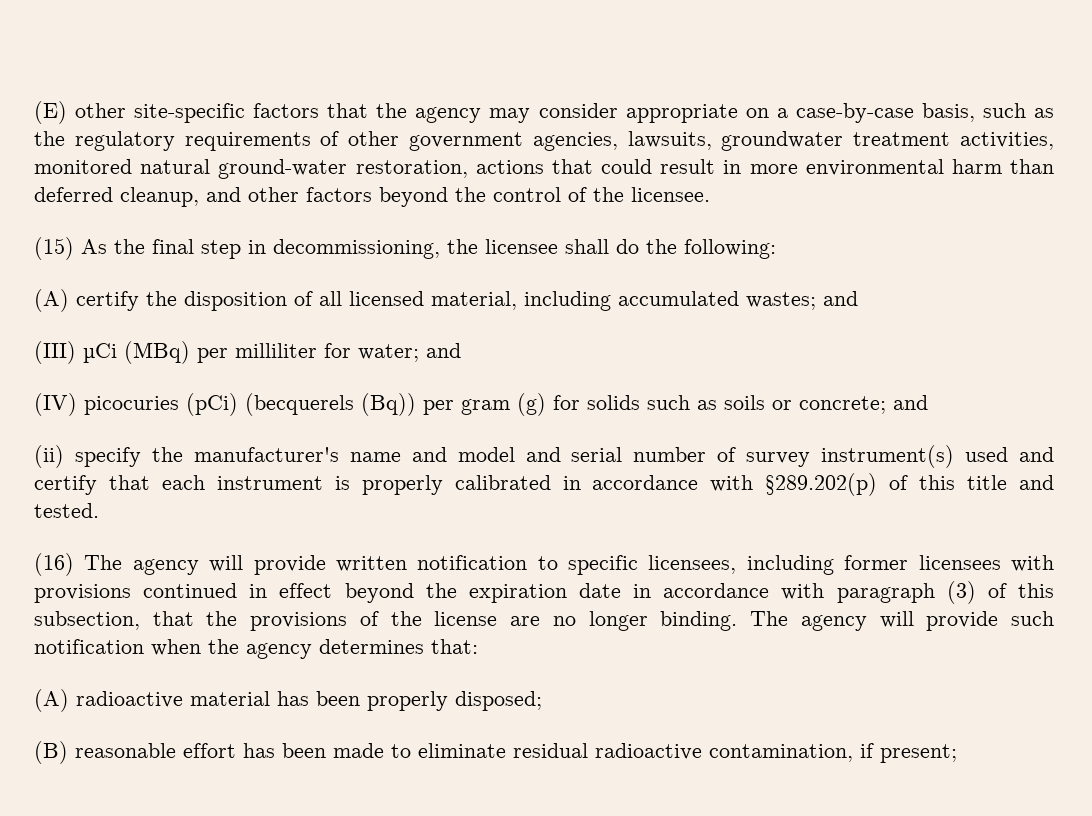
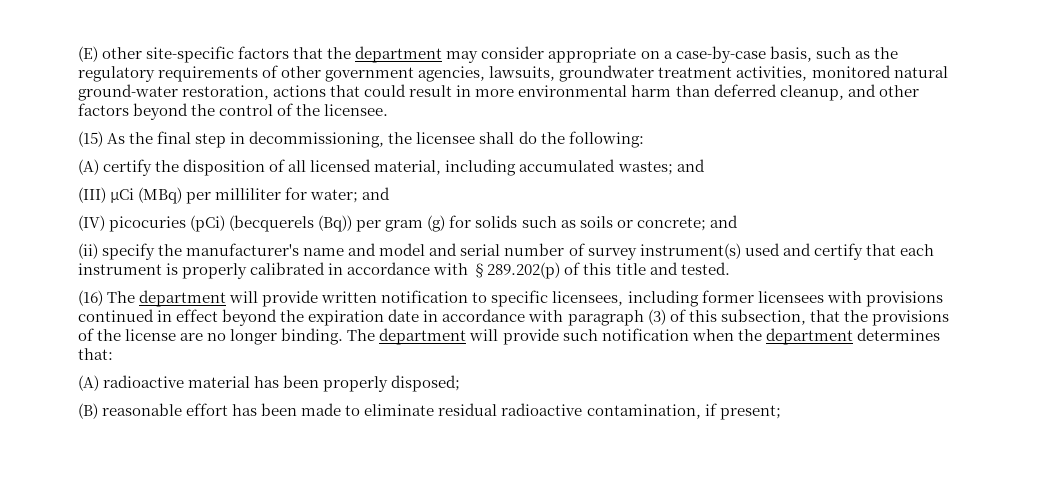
[415,107,482,123] agency -> [355,46,443,63] department
[132,559,199,575] agency -> [139,290,227,307] department
[800,615,867,631] agency -> [379,328,467,345] department
[246,643,312,659] agency -> [765,328,853,345] department

